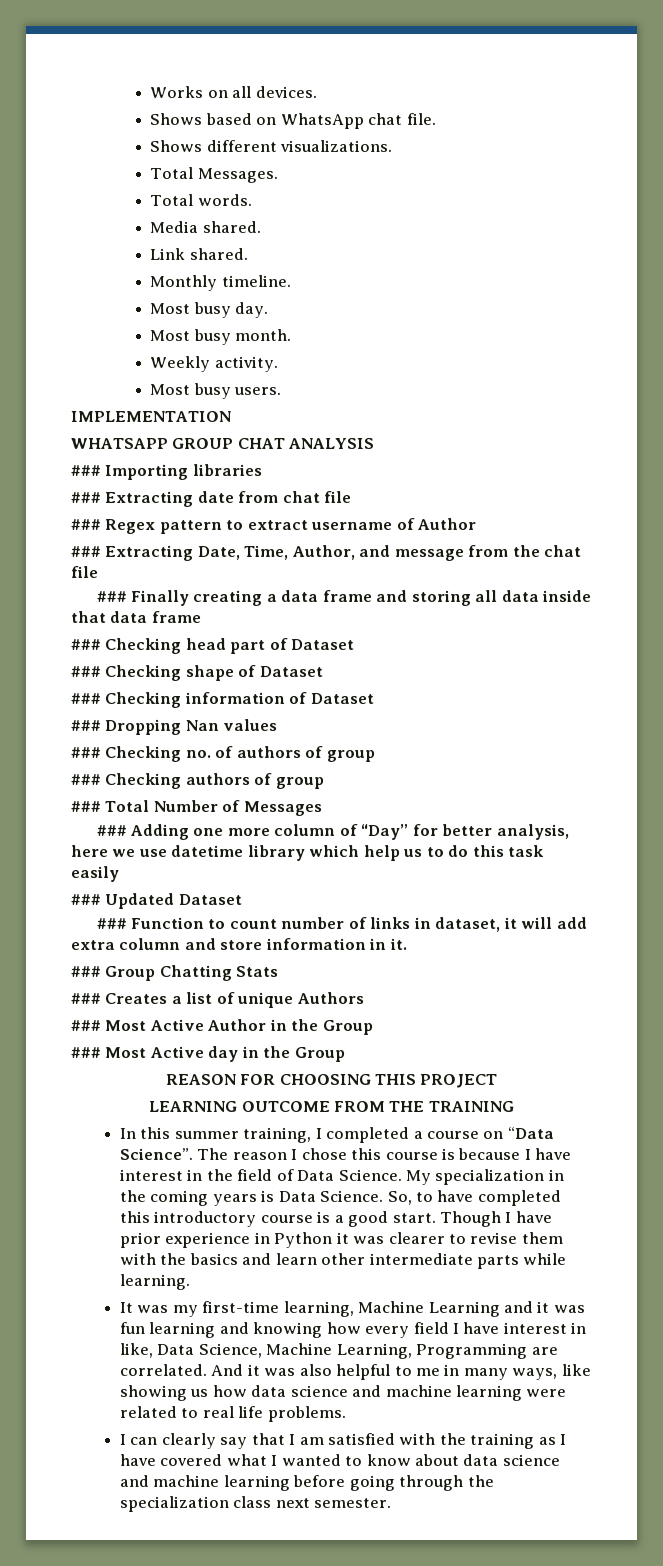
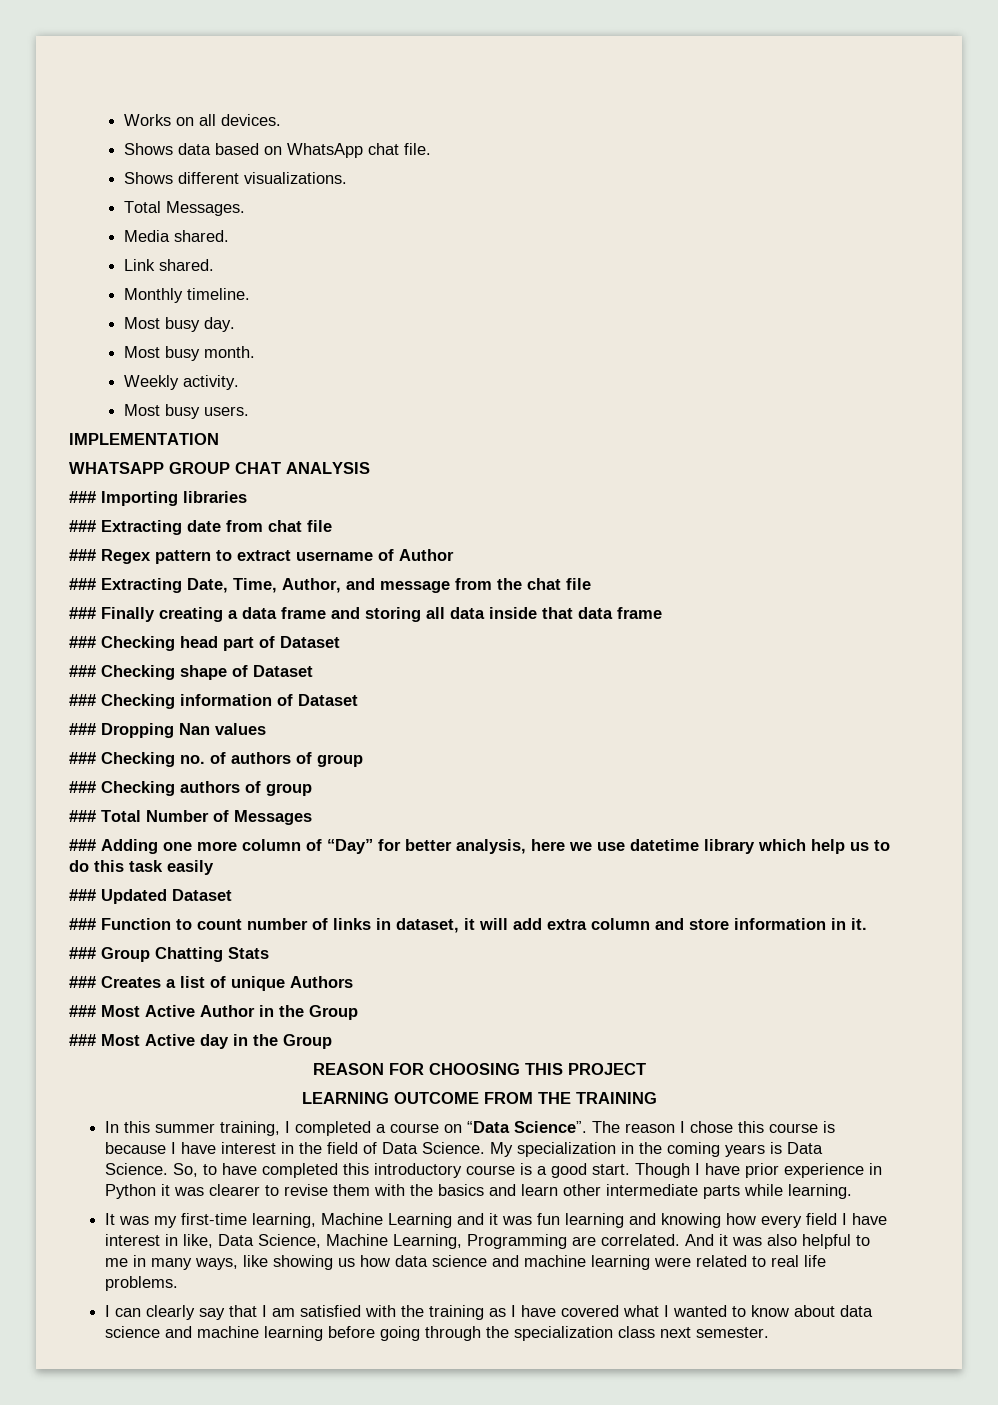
(203, 119) none -> [177,143,211,155] data
[150,194,252,206] // Total words. -> (245, 208) none

